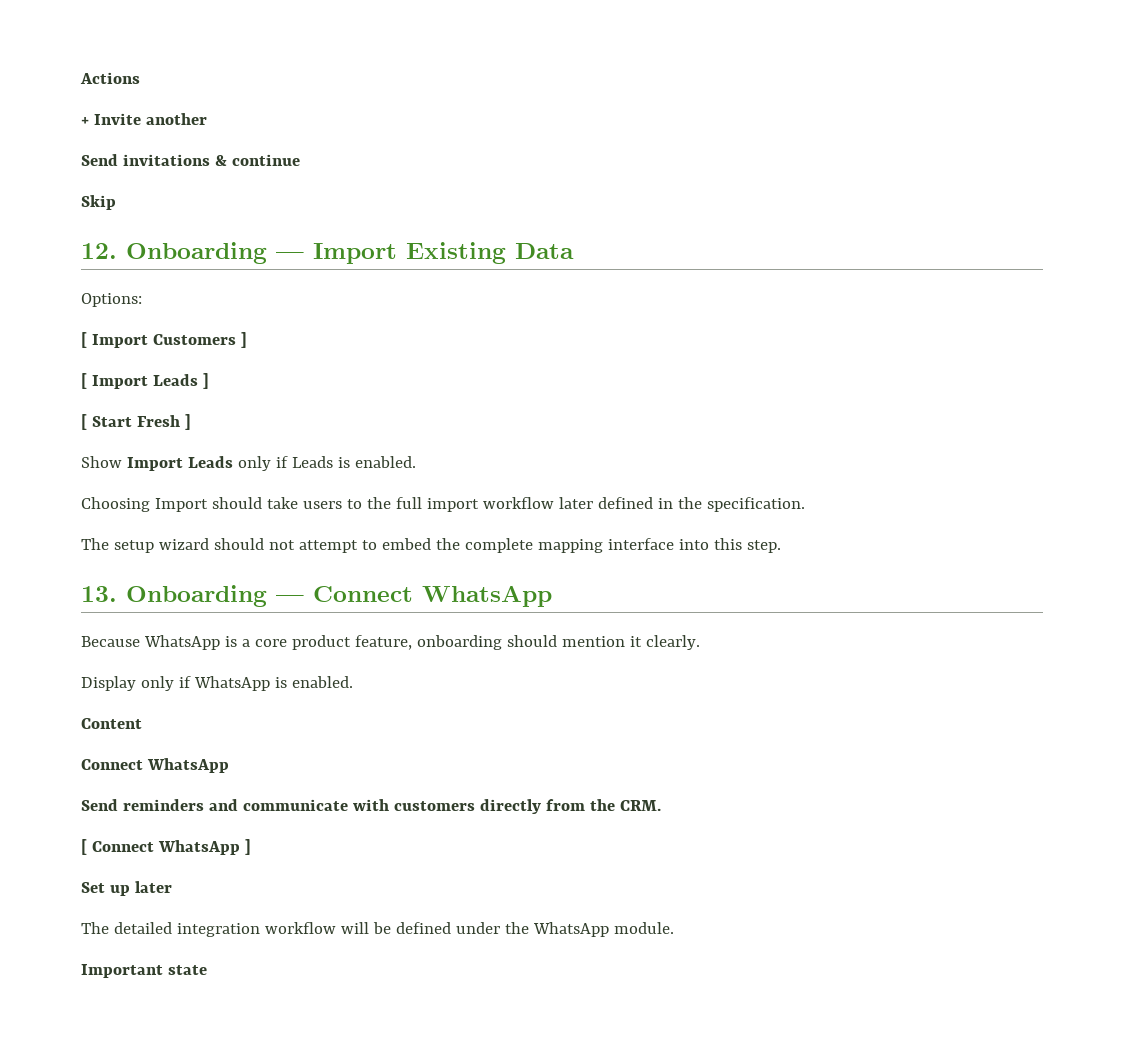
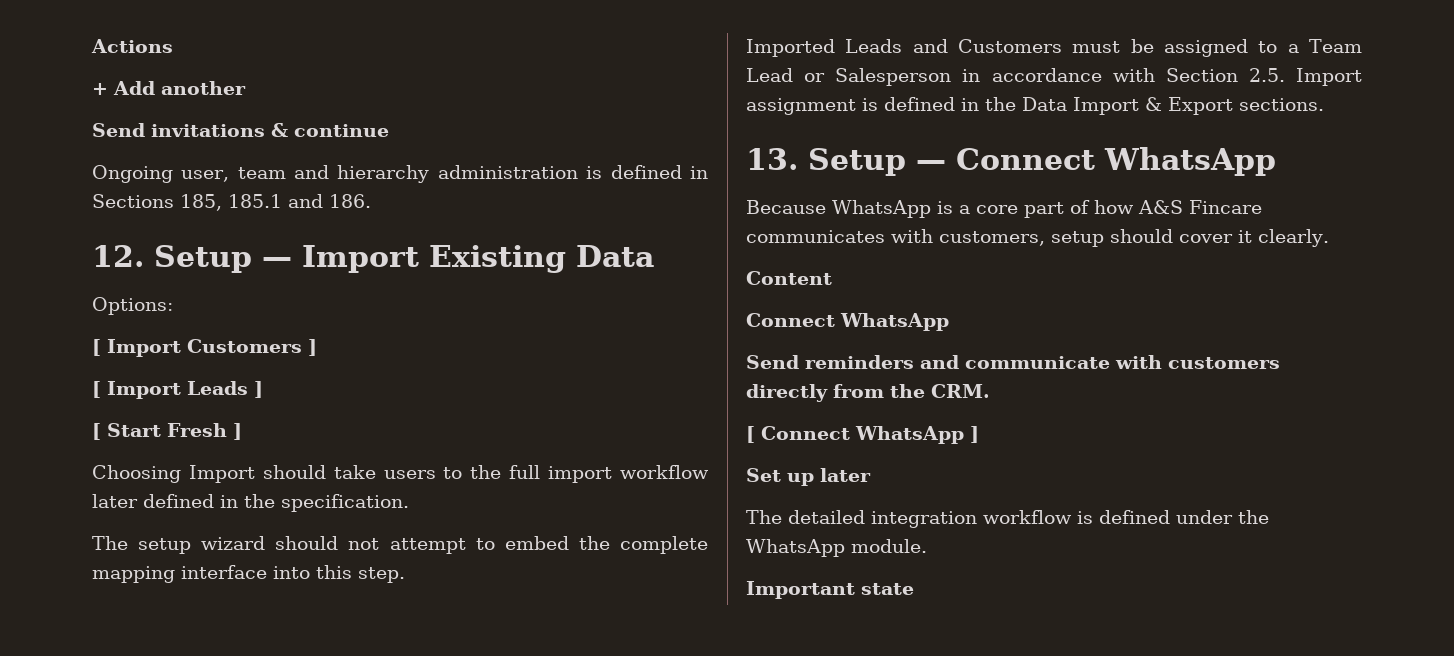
[93,113,141,125] Invite -> [113,81,155,95] Add
[81,195,116,210] Skip -> [92,165,708,183] [92,194,371,211] Ongoing user, team and hierarchy administration is defined in Sections 185, 185.1 and 186.
[126,242,267,264] Onboarding -> [154,245,252,273] Setup
[81,456,416,471] // Show Import Leads only if Leads is enabled. -> (242, 431) none
(781, 546) none -> [746,39,1363,57] [746,68,1362,86] [746,97,1324,115] // Imported Leads and Customers must be assigned to a Team Lead or Salesperson in accordance with Section 2.5. Import assignment is defined in the Data Import & Export sections.
[126,585,267,607] Onboarding -> [808,148,906,176] Setup
[291,635,700,650] [81,676,353,691] product feature, onboarding should mention it clearly. // Display only if WhatsApp is enabled. -> [1024,200,1262,218] [746,229,1329,247] part of how A&S Fincare communicates with customers, setup should cover it clearly.
[340,922,391,934] will be -> [1077,511,1093,524] is

